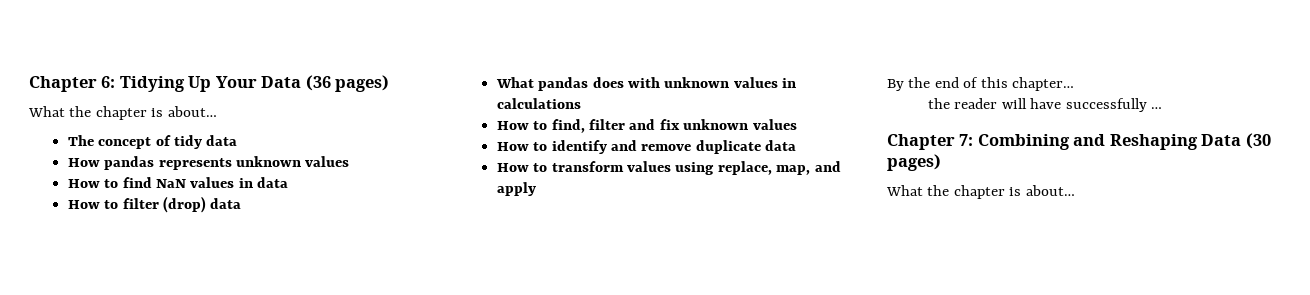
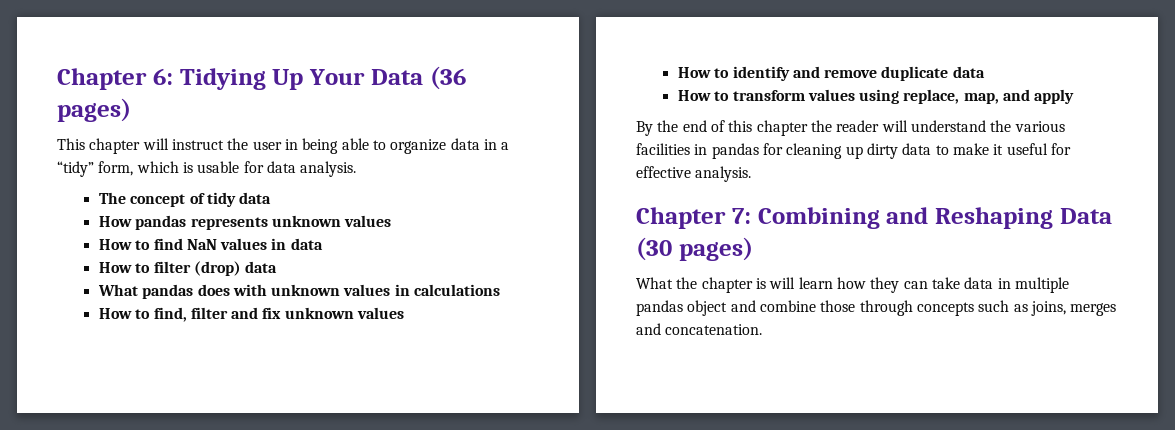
[28,106,217,120] What the chapter is about… -> [57,138,510,154] [57,161,357,177] This chapter will instruct the user in being able to organize data in a “tidy” form, which is usable for data analysis.
[1012,77,1075,91] chapter… // -> [756,120,808,136] chapter
[1030,98,1163,112] have successfully … -> [910,120,1065,132] [636,143,1071,159] [636,166,752,182] understand the various facilities in pandas for cleaning up dirty data to make it useful for effective analysis.
[1025,185,1075,196] about… -> [769,277,1069,293] [636,300,1117,316] [636,323,763,335] will learn how they can take data in multiple pandas object and combine those through concepts such as joins, merges and concatenation.

